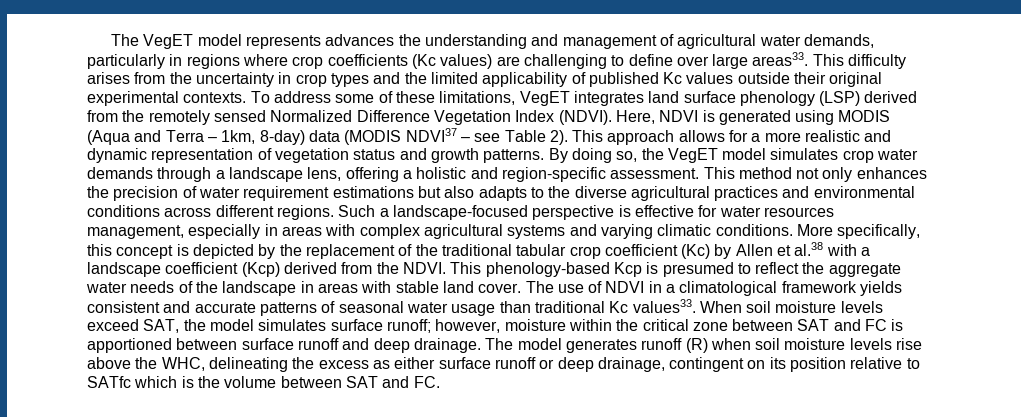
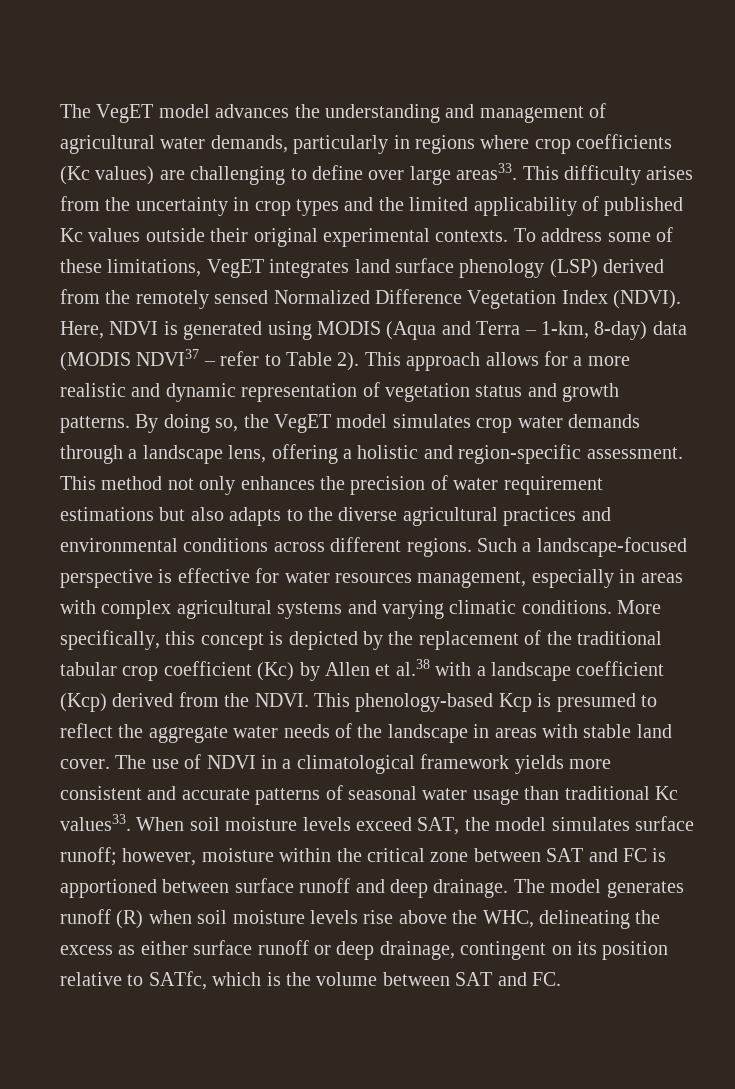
[246,35,322,49] represents -> (210, 111) none
[221,130,256,144] 1km, -> [540,321,589,339] 1-km,
[474,133,501,142] see -> [220,351,281,366] refer to
(903, 288) none -> [569,759,611,769] more
[87,376,131,388] SATfc -> [148,971,207,990] SATfc,

